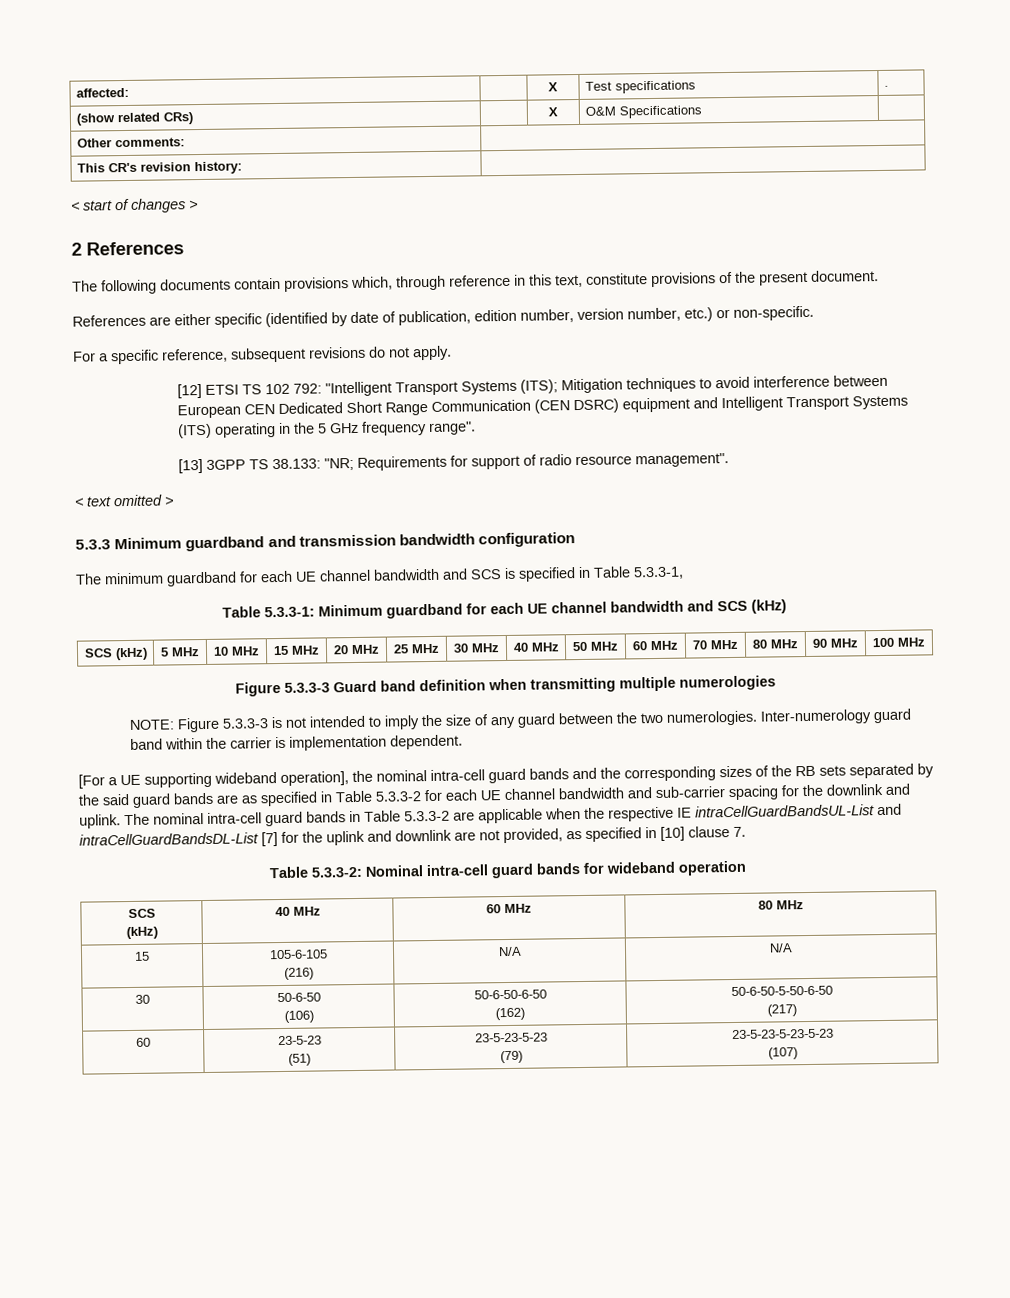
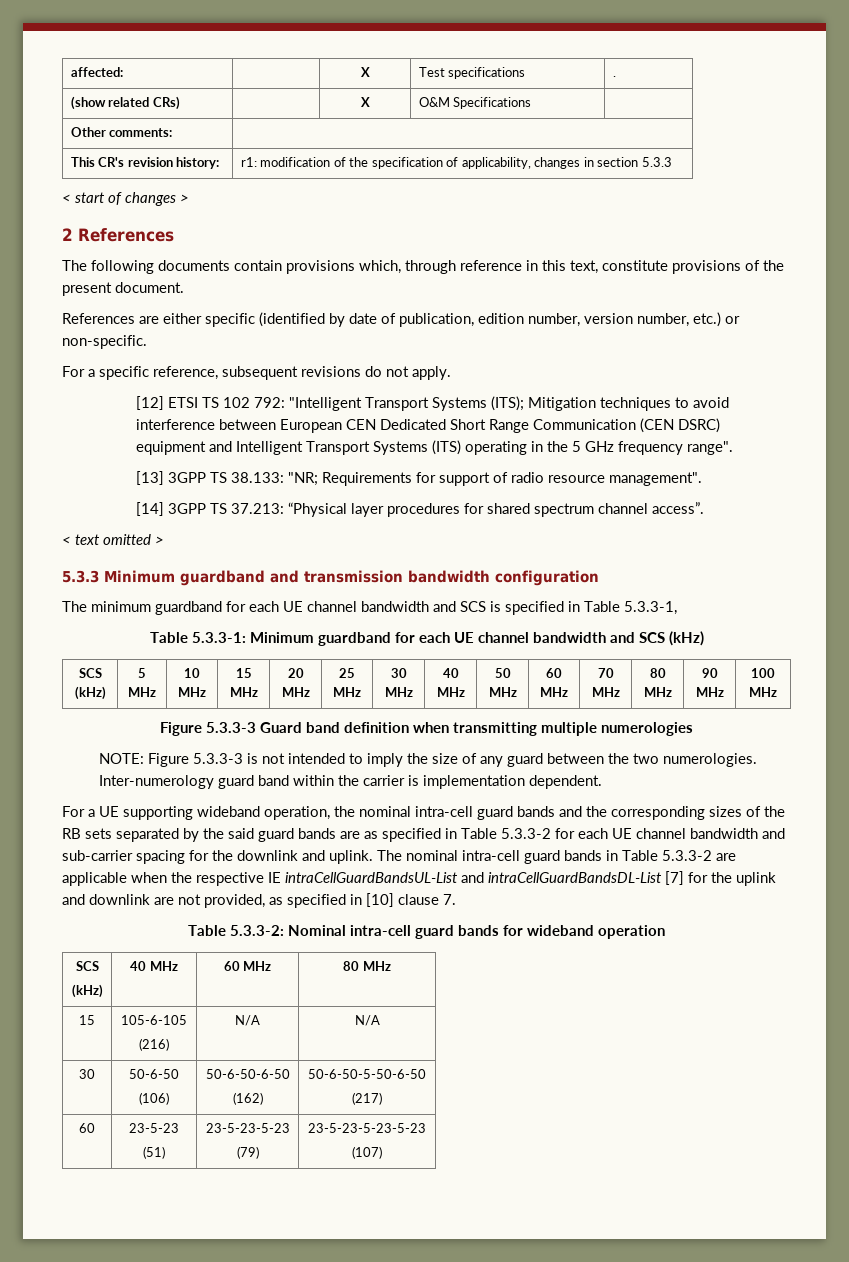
(242, 168) none -> [240,157,672,169] r1: modification of the specification of applicability, changes in section 5.3.3
(729, 460) none -> [135,502,704,517] // [14] 3GPP TS 37.213: “Physical layer procedures for shared spectrum channel access”.
[78,774,105,789] [For -> [62,806,85,817] For
[280,771,349,786] operation], -> [264,806,330,820] operation,

